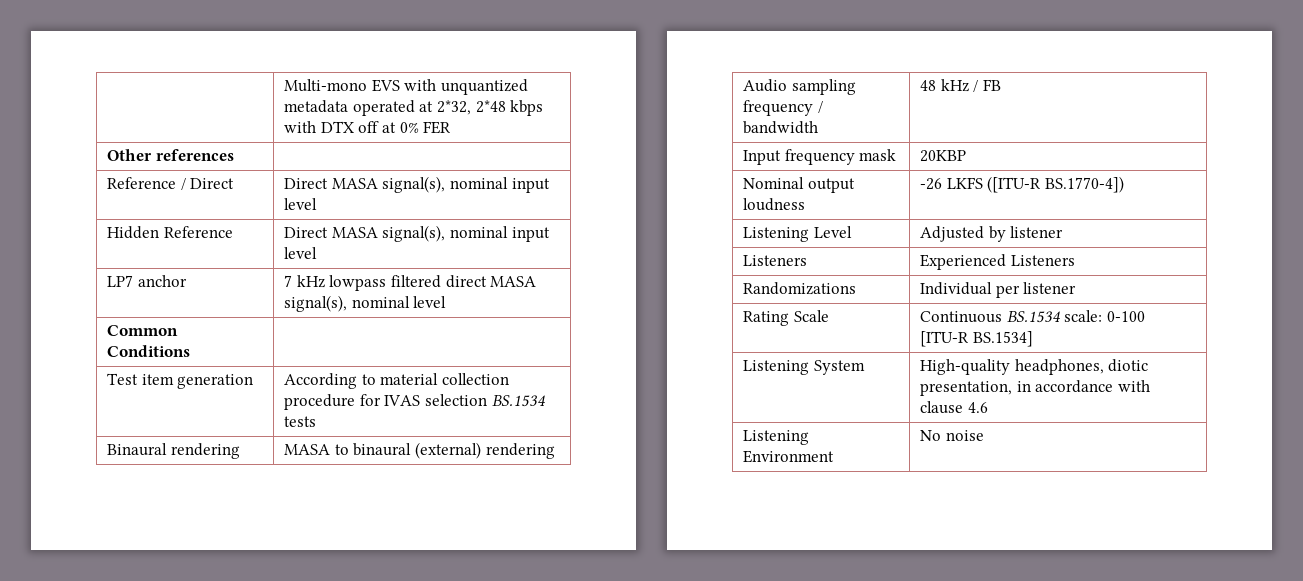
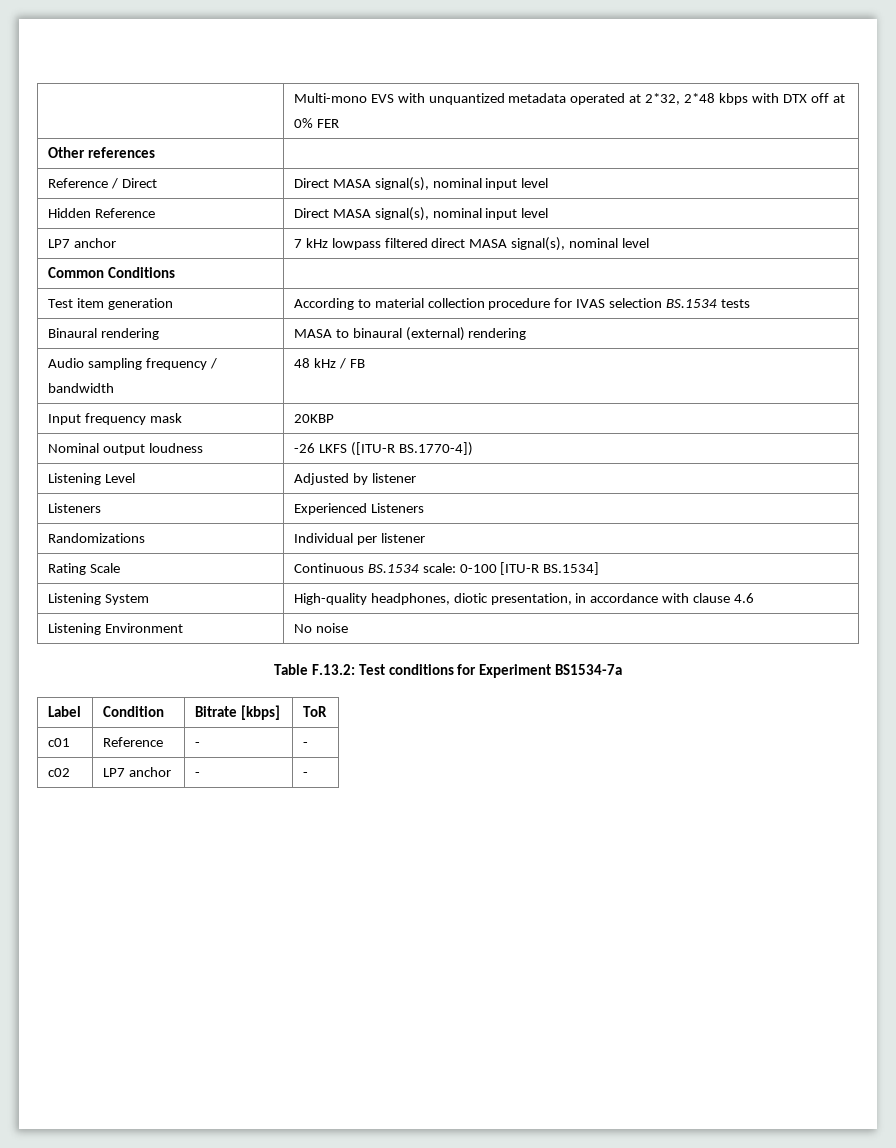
(984, 435) none -> [273,664,623,678] [47,706,81,717] [102,706,164,717] [194,705,280,720] [302,706,327,717] [47,738,70,747] [102,737,163,747] [194,742,200,747] [302,742,308,747] [47,768,70,777] [102,767,171,777] [194,772,200,777] [302,772,308,777] // Table F.13.2: Test conditions for Experiment BS1534-7a // Label | Condition | Bitrate [kbps] | ToR // c01 | Reference | - | - // c02 | LP7 anchor | - | -

